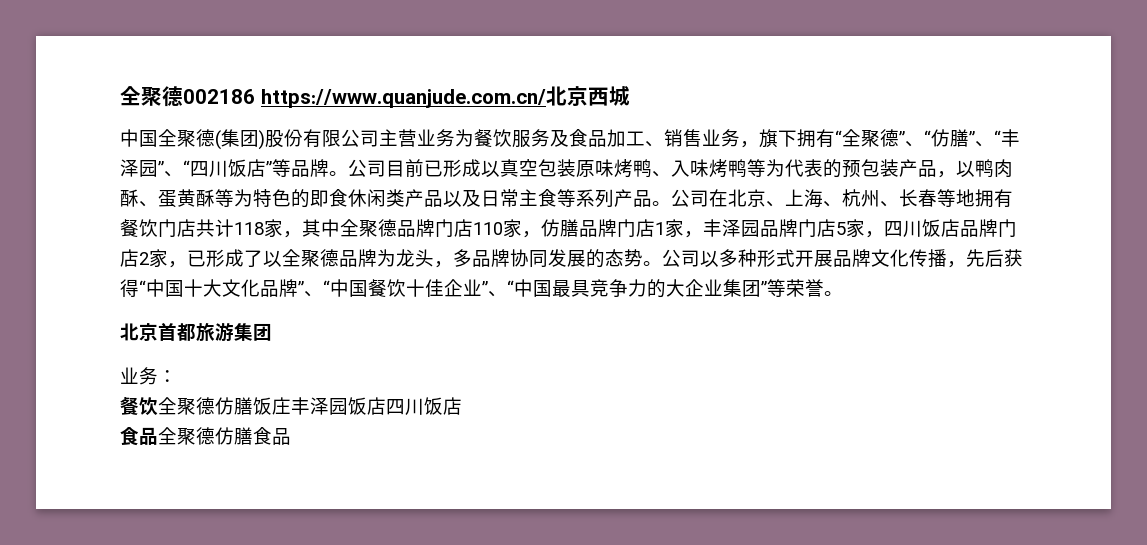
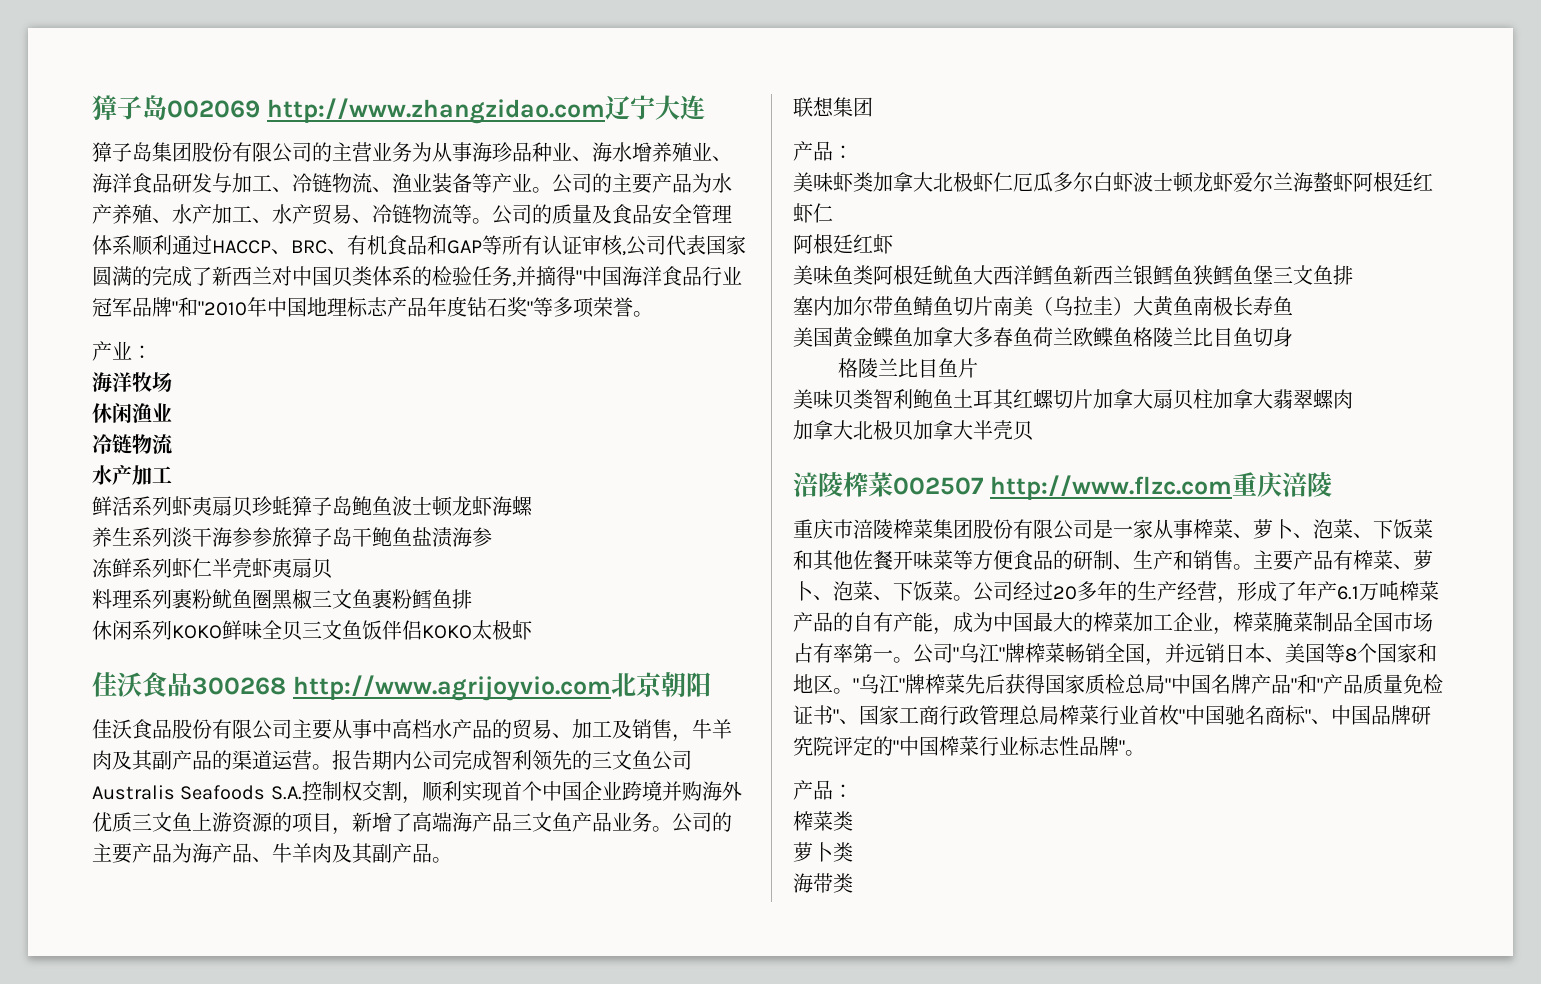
[120,86,630,108] [120,129,1020,150] [120,159,1013,178] [120,189,1013,208] [120,219,1017,238] [120,249,1023,268] [120,279,843,298] [120,322,272,341] [120,367,177,385] [120,397,462,416] [120,427,291,446] 全聚德002186 https://www.quanjude.com.cn/北京西城 // 中国全聚德(集团)股份有限公司主营业务为餐饮服务及食品加工、销售业务，旗下拥有“全聚德”、“仿膳”、“丰泽园”、“四川饭店”等品牌。公司目前已形成以真空包装原味烤鸭、入味烤鸭等为代表的预包装产品，以鸭肉酥、蛋黄酥等为特色的即食休闲类产品以及日常主食等系列产品。公司在北京、上海、杭州、长春等地拥有餐饮门店共计118家，其中全聚德品牌门店110家，仿膳品牌门店1家，丰泽园品牌门店5家，四川饭店品牌门店2家，已形成了以全聚德品牌为龙头，多品牌协同发展的态势。公司以多种形式开展品牌文化传播，先后获得“中国十大文化品牌”、“中国餐饮十佳企业”、“中国最具竞争力的大企业集团”等荣誉。 // 北京首都旅游集团 // 业务： // 餐饮全聚德仿膳饭庄丰泽园饭店四川饭店 // 食品全聚德仿膳食品 -> [92,95,705,124] [92,142,732,163] [92,173,732,194] [92,204,732,225] [92,235,746,256] [92,266,742,287] [92,296,653,318] [92,341,152,361] [92,372,172,392] [92,403,172,423] [92,434,173,454] [92,465,172,485] [92,496,533,517] [92,527,492,547] [92,558,332,579] [92,589,472,610] [92,620,532,641] [92,672,711,701] [92,719,732,742] [92,750,692,771] [92,781,742,804] [92,812,732,835] [92,843,452,864] [793,97,873,117] [793,141,853,161] [793,172,1433,193] [793,203,833,223] [793,234,893,254] [793,265,1353,285] [793,296,1293,317] [793,327,1293,348] [838,358,979,378] [793,389,1353,410] [793,420,1033,441] [793,472,1332,500] [793,519,1433,540] [793,550,1433,571] [793,581,1439,604] [793,612,1433,635] [793,643,1437,666] [793,674,1443,694] [793,705,1431,725] [793,736,1145,756] [793,780,853,800] [793,811,853,831] [793,842,853,862] [793,873,853,893] 獐子岛002069 http://www.zhangzidao.com辽宁大连 // 獐子岛集团股份有限公司的主营业务为从事海珍品种业、海水增养殖业、海洋食品研发与加工、冷链物流、渔业装备等产业。公司的主要产品为水产养殖、水产加工、水产贸易、冷链物流等。公司的质量及食品安全管理体系顺利通过HACCP、BRC、有机食品和GAP等所有认证审核,公司代表国家圆满的完成了新西兰对中国贝类体系的检验任务,并摘得"中国海洋食品行业冠军品牌"和"2010年中国地理标志产品年度钻石奖"等多项荣誉。 // 产业： // 海洋牧场 // 休闲渔业 // 冷链物流 // 水产加工 // 鲜活系列虾夷扇贝珍蚝獐子岛鲍鱼波士顿龙虾海螺 // 养生系列淡干海参参旅獐子岛干鲍鱼盐渍海参 // 冻鲜系列虾仁半壳虾夷扇贝 // 料理系列裹粉鱿鱼圈黑椒三文鱼裹粉鳕鱼排 // 休闲系列KOKO鲜味全贝三文鱼饭伴侣KOKO太极虾 // 佳沃食品300268 http://www.agrijoyvio.com北京朝阳 // 佳沃食品股份有限公司主要从事中高档水产品的贸易、加工及销售，牛羊肉及其副产品的渠道运营。报告期内公司完成智利领先的三文鱼公司Australis Seafoods S.A.控制权交割，顺利实现首个中国企业跨境并购海外优质三文鱼上游资源的项目，新增了高端海产品三文鱼产品业务。公司的主要产品为海产品、牛羊肉及其副产品。 // 联想集团 // 产品： // 美味虾类加拿大北极虾仁厄瓜多尔白虾波士顿龙虾爱尔兰海螯虾阿根廷红虾仁 // 阿根廷红虾 // 美味鱼类阿根廷鱿鱼大西洋鳕鱼新西兰银鳕鱼狭鳕鱼堡三文鱼排 // 塞内加尔带鱼鲭鱼切片南美（乌拉圭）大黄鱼南极长寿鱼 // 美国黄金鲽鱼加拿大多春鱼荷兰欧鲽鱼格陵兰比目鱼切身 // 格陵兰比目鱼片 // 美味贝类智利鲍鱼土耳其红螺切片加拿大扇贝柱加拿大翡翠螺肉 // 加拿大北极贝加拿大半壳贝 // 涪陵榨菜002507 http://www.flzc.com重庆涪陵 // 重庆市涪陵榨菜集团股份有限公司是一家从事榨菜、萝卜、泡菜、下饭菜和其他佐餐开味菜等方便食品的研制、生产和销售。主要产品有榨菜、萝卜、泡菜、下饭菜。公司经过20多年的生产经营，形成了年产6.1万吨榨菜产品的自有产能，成为中国最大的榨菜加工企业，榨菜腌菜制品全国市场占有率第一。公司"乌江"牌榨菜畅销全国，并远销日本、美国等8个国家和地区。"乌江"牌榨菜先后获得国家质检总局"中国名牌产品"和"产品质量免检证书"、国家工商行政管理总局榨菜行业首枚"中国驰名商标"、中国品牌研究院评定的"中国榨菜行业标志性品牌"。 // 产品： // 榨菜类 // 萝卜类 // 海带类

